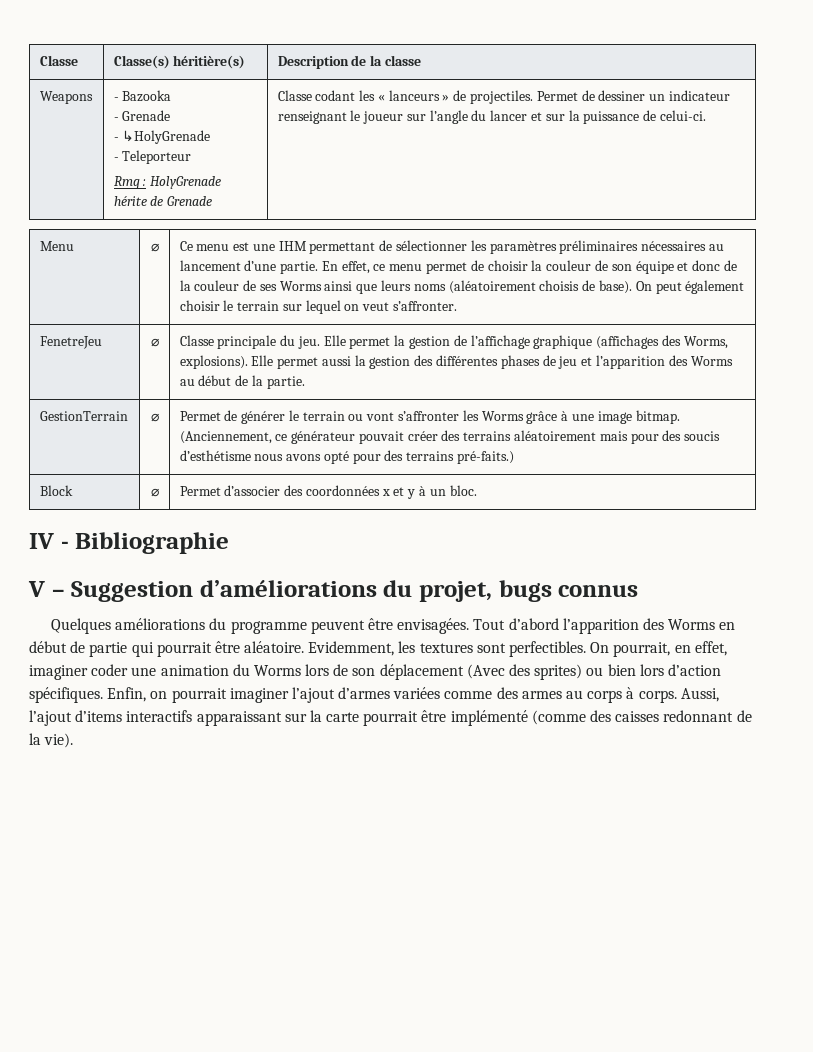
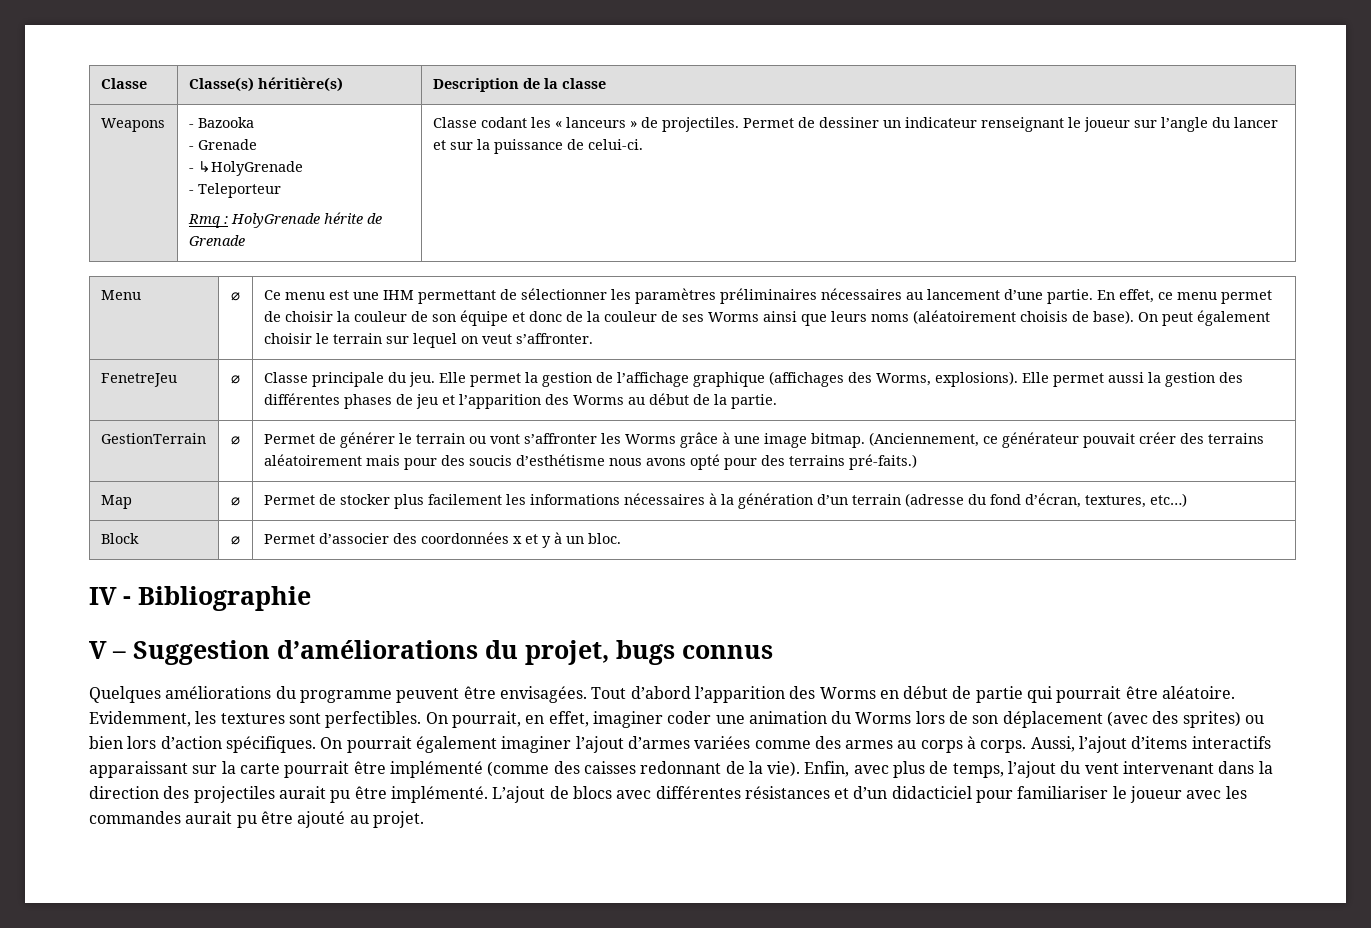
(515, 457) none -> [100,495,132,509] [231,497,240,506] [263,493,1187,509] // Map | ⌀ | Permet de stocker plus facilement les informations nécessaires à la génération d’un terrain (adresse du fond d’écran, textures, etc…)
[466,664,505,679] (Avec -> [1107,711,1149,727] (avec
[107,687,227,703] Enfin, on pourrait -> [320,736,497,753] On pourrait également
(74, 740) none -> [804,761,1273,778] [89,786,1247,803] [89,811,424,828] Enfin, avec plus de temps, l’ajout du vent intervenant dans la direction des projectiles aurait pu être implémenté. L’ajout de blocs avec différentes résistances et d’un didacticiel pour familiariser le joueur avec les commandes aurait pu être ajouté au projet.

